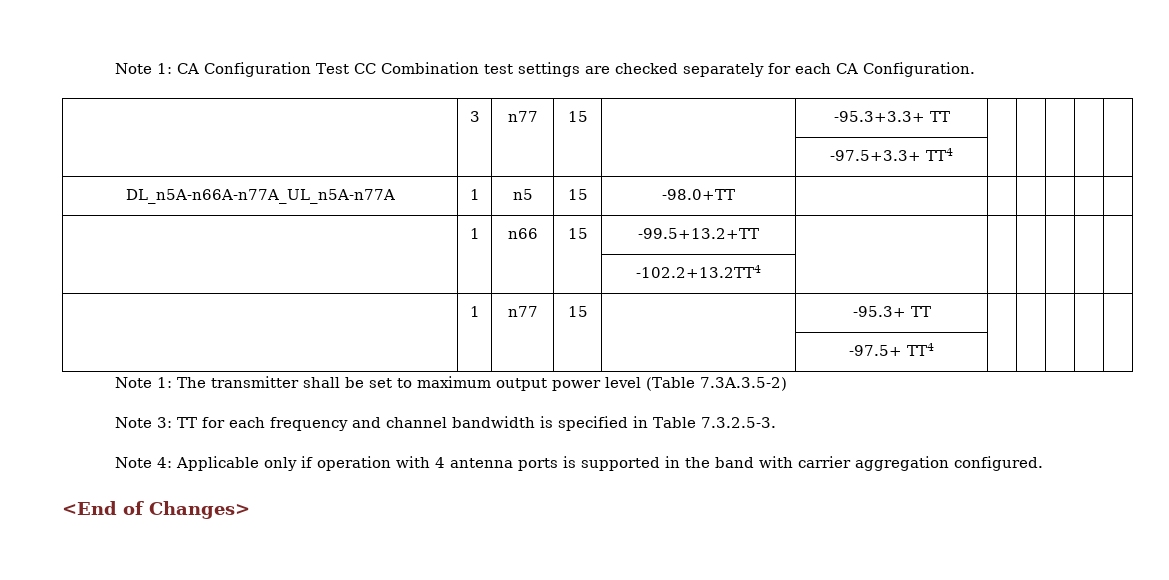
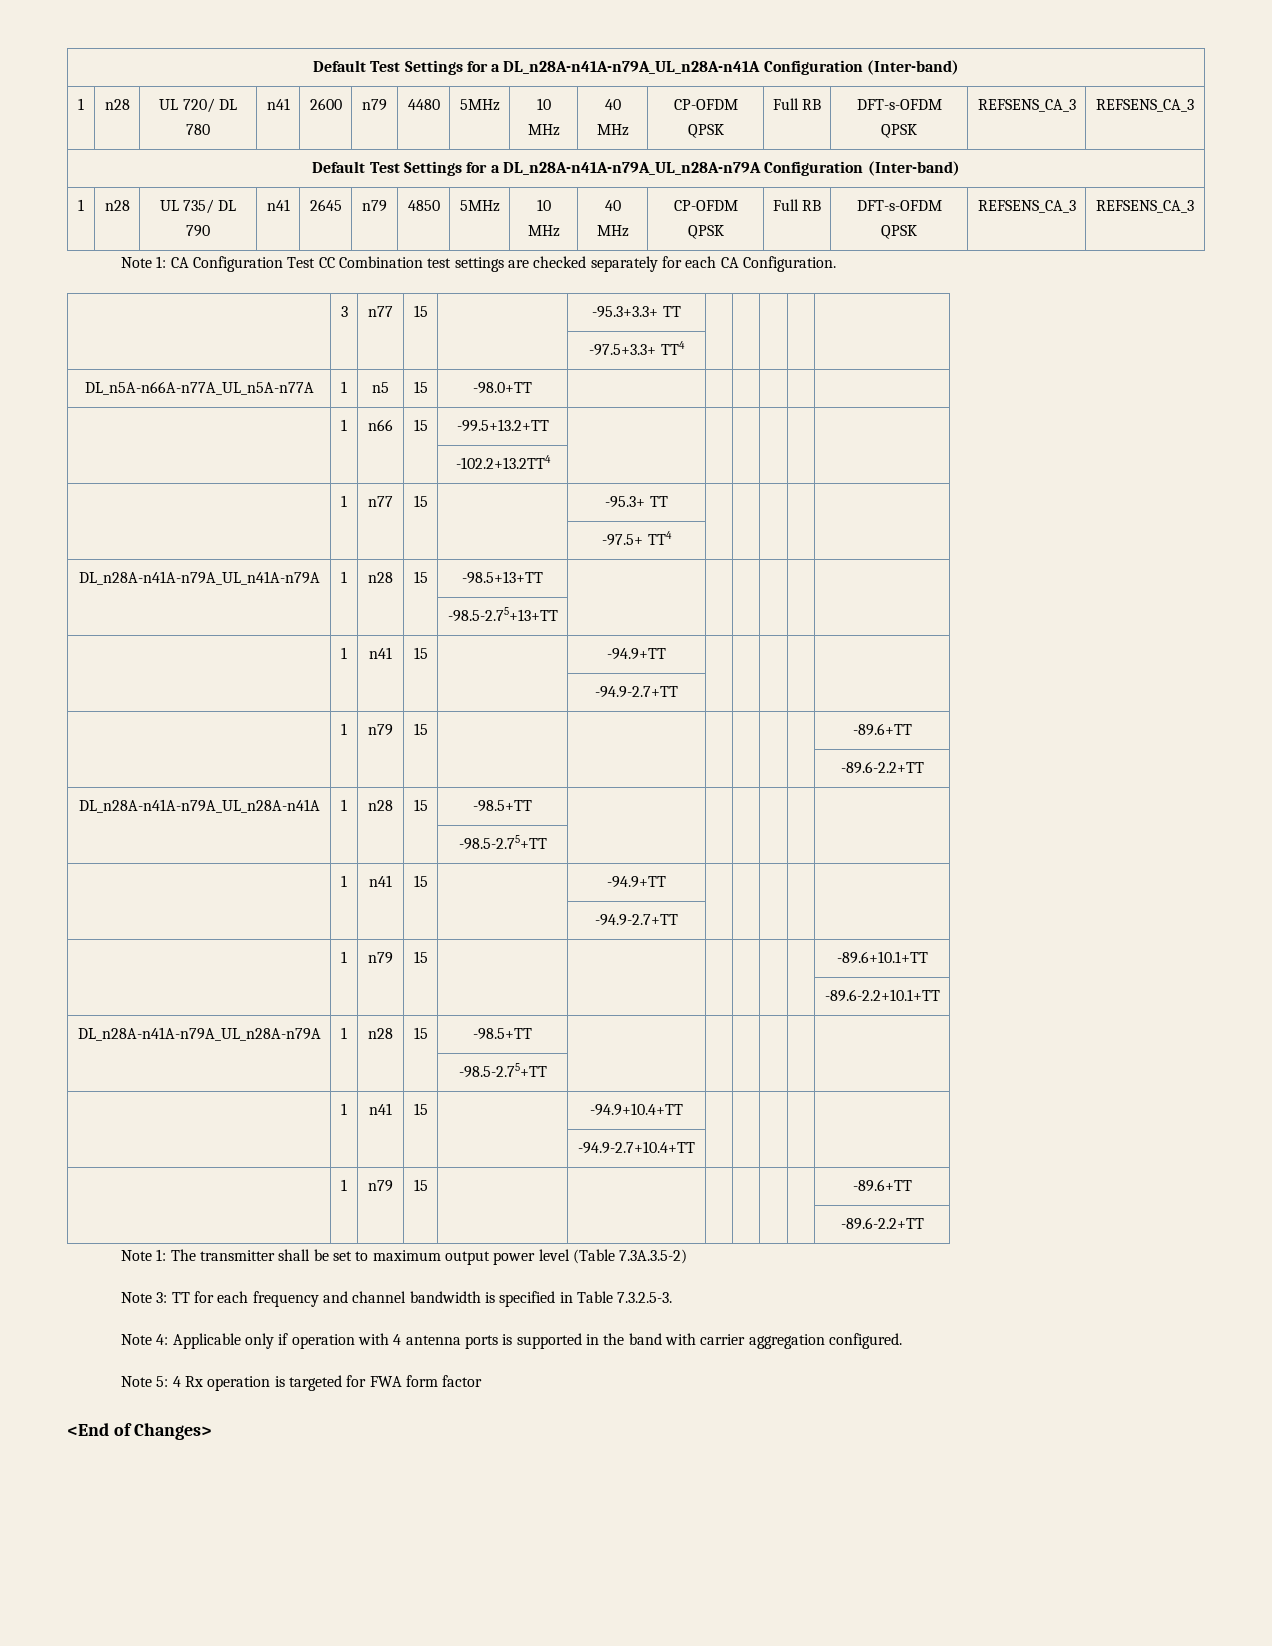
(115, 68) none -> [312,60,960,75] [78,98,84,110] [104,99,130,110] [159,98,237,113] [186,124,210,135] [266,98,290,110] [309,98,342,110] [362,99,387,111] [407,99,440,110] [459,99,500,111] [536,98,551,110] [527,124,560,136] [604,99,621,110] [596,124,629,136] [673,99,738,110] [687,124,724,138] [772,98,822,110] [856,99,942,110] [881,124,917,138] [977,99,1076,112] [1096,99,1194,112] [312,161,960,176] [78,199,84,211] [104,200,130,211] [159,199,237,214] [186,225,210,237] [266,199,290,211] [309,199,342,211] [362,200,387,212] [407,200,440,211] [459,200,500,212] [536,199,551,211] [527,225,560,237] [604,200,621,211] [596,225,629,237] [673,200,738,211] [687,225,724,239] [772,199,822,211] [856,200,942,211] [881,225,917,239] [977,200,1076,213] [1096,200,1194,213] Default Test Settings for a DL_n28A-n41A-n79A_UL_n28A-n41A Configuration (Inter-band) // 1 | n28 | UL 720/ DL 780 | n41 | 2600 | n79 | 4480 | 5MHz | 10 MHz | 40 MHz | CP-OFDM QPSK | Full RB | DFT-s-OFDM QPSK | REFSENS_CA_3 | REFSENS_CA_3 // Default Test Settings for a DL_n28A-n41A-n79A_UL_n28A-n79A Configuration (Inter-band) // 1 | n28 | UL 735/ DL 790 | n41 | 2645 | n79 | 4850 | 5MHz | 10 MHz | 40 MHz | CP-OFDM QPSK | Full RB | DFT-s-OFDM QPSK | REFSENS_CA_3 | REFSENS_CA_3 //
(934, 349) none -> [78,571,320,585] [341,571,347,583] [368,572,393,583] [413,571,428,583] [462,571,543,584] [447,607,558,622] [341,647,347,659] [369,647,392,659] [413,647,428,659] [607,648,666,660] [595,686,678,698] [341,723,347,735] [368,724,393,736] [413,723,428,735] [852,723,912,736] [840,761,924,774] [78,799,320,813] [341,799,347,811] [368,800,393,811] [413,799,428,811] [473,800,532,812] [458,835,547,850] [341,875,347,887] [369,875,392,887] [413,875,428,887] [607,876,666,888] [595,914,678,926] [341,951,347,963] [368,952,393,964] [413,951,428,963] [836,951,928,964] [824,989,940,1002] [77,1027,321,1041] [341,1027,347,1039] [368,1028,393,1039] [413,1027,428,1039] [473,1028,532,1040] [458,1063,547,1078] [341,1103,347,1115] [369,1103,392,1115] [413,1103,428,1115] [590,1103,683,1116] [578,1141,695,1154] [341,1179,347,1191] [368,1180,393,1192] [413,1179,428,1191] [852,1179,912,1192] [840,1217,924,1230] // DL_n28A-n41A-n79A_UL_n41A-n79A | 1 | n28 | 15 | -98.5+13+TT | | | | | | // | | | | -98.5-2.75+13+TT | | | | | | // | 1 | n41 | 15 | | -94.9+TT | | | | | // | | | | | -94.9-2.7+TT | | | | | // | 1 | n79 | 15 | | | | | | | -89.6+TT // | | | | | | | | | | -89.6-2.2+TT // DL_n28A-n41A-n79A_UL_n28A-n41A | 1 | n28 | 15 | -98.5+TT | | | | | | // | | | | -98.5-2.75+TT | | | | | | // | 1 | n41 | 15 | | -94.9+TT | | | | | // | | | | | -94.9-2.7+TT | | | | | // | 1 | n79 | 15 | | | | | | | -89.6+10.1+TT // | | | | | | | | | | -89.6-2.2+10.1+TT // DL_n28A-n41A-n79A_UL_n28A-n79A | 1 | n28 | 15 | -98.5+TT | | | | | | // | | | | -98.5-2.75+TT | | | | | | // | 1 | n41 | 15 | | -94.9+10.4+TT | | | | | // | | | | | -94.9-2.7+10.4+TT | | | | | // | 1 | n79 | 15 | | | | | | | -89.6+TT // | | | | | | | | | | -89.6-2.2+TT
(1044, 463) none -> [121,1375,483,1391] // Note 5: 4 Rx operation is targeted for FWA form factor

